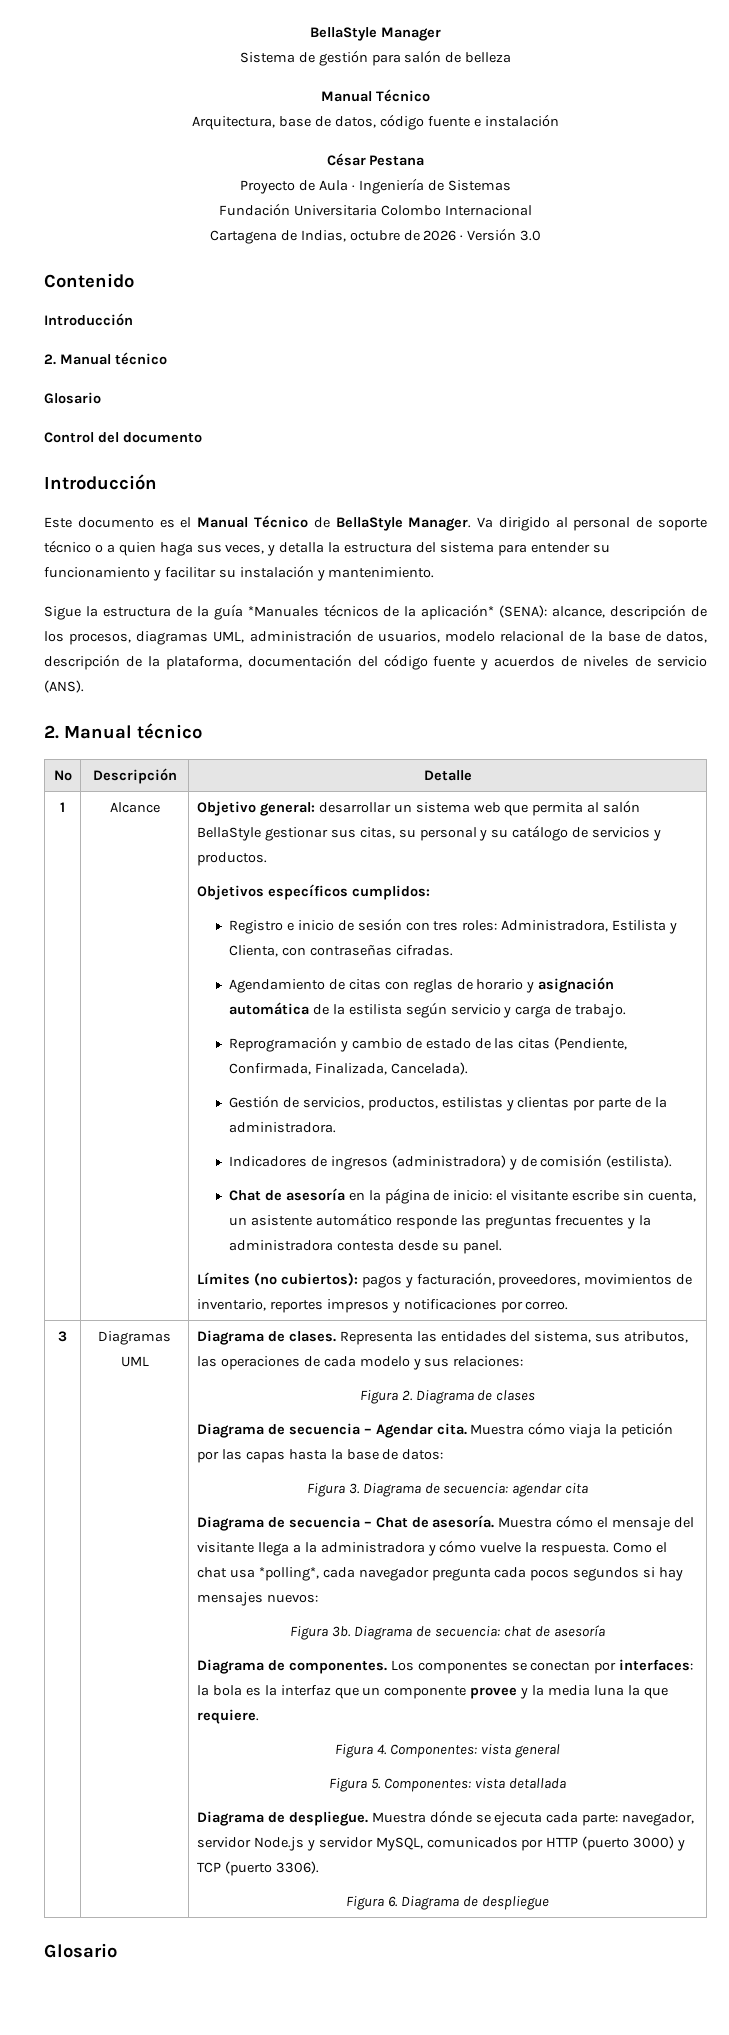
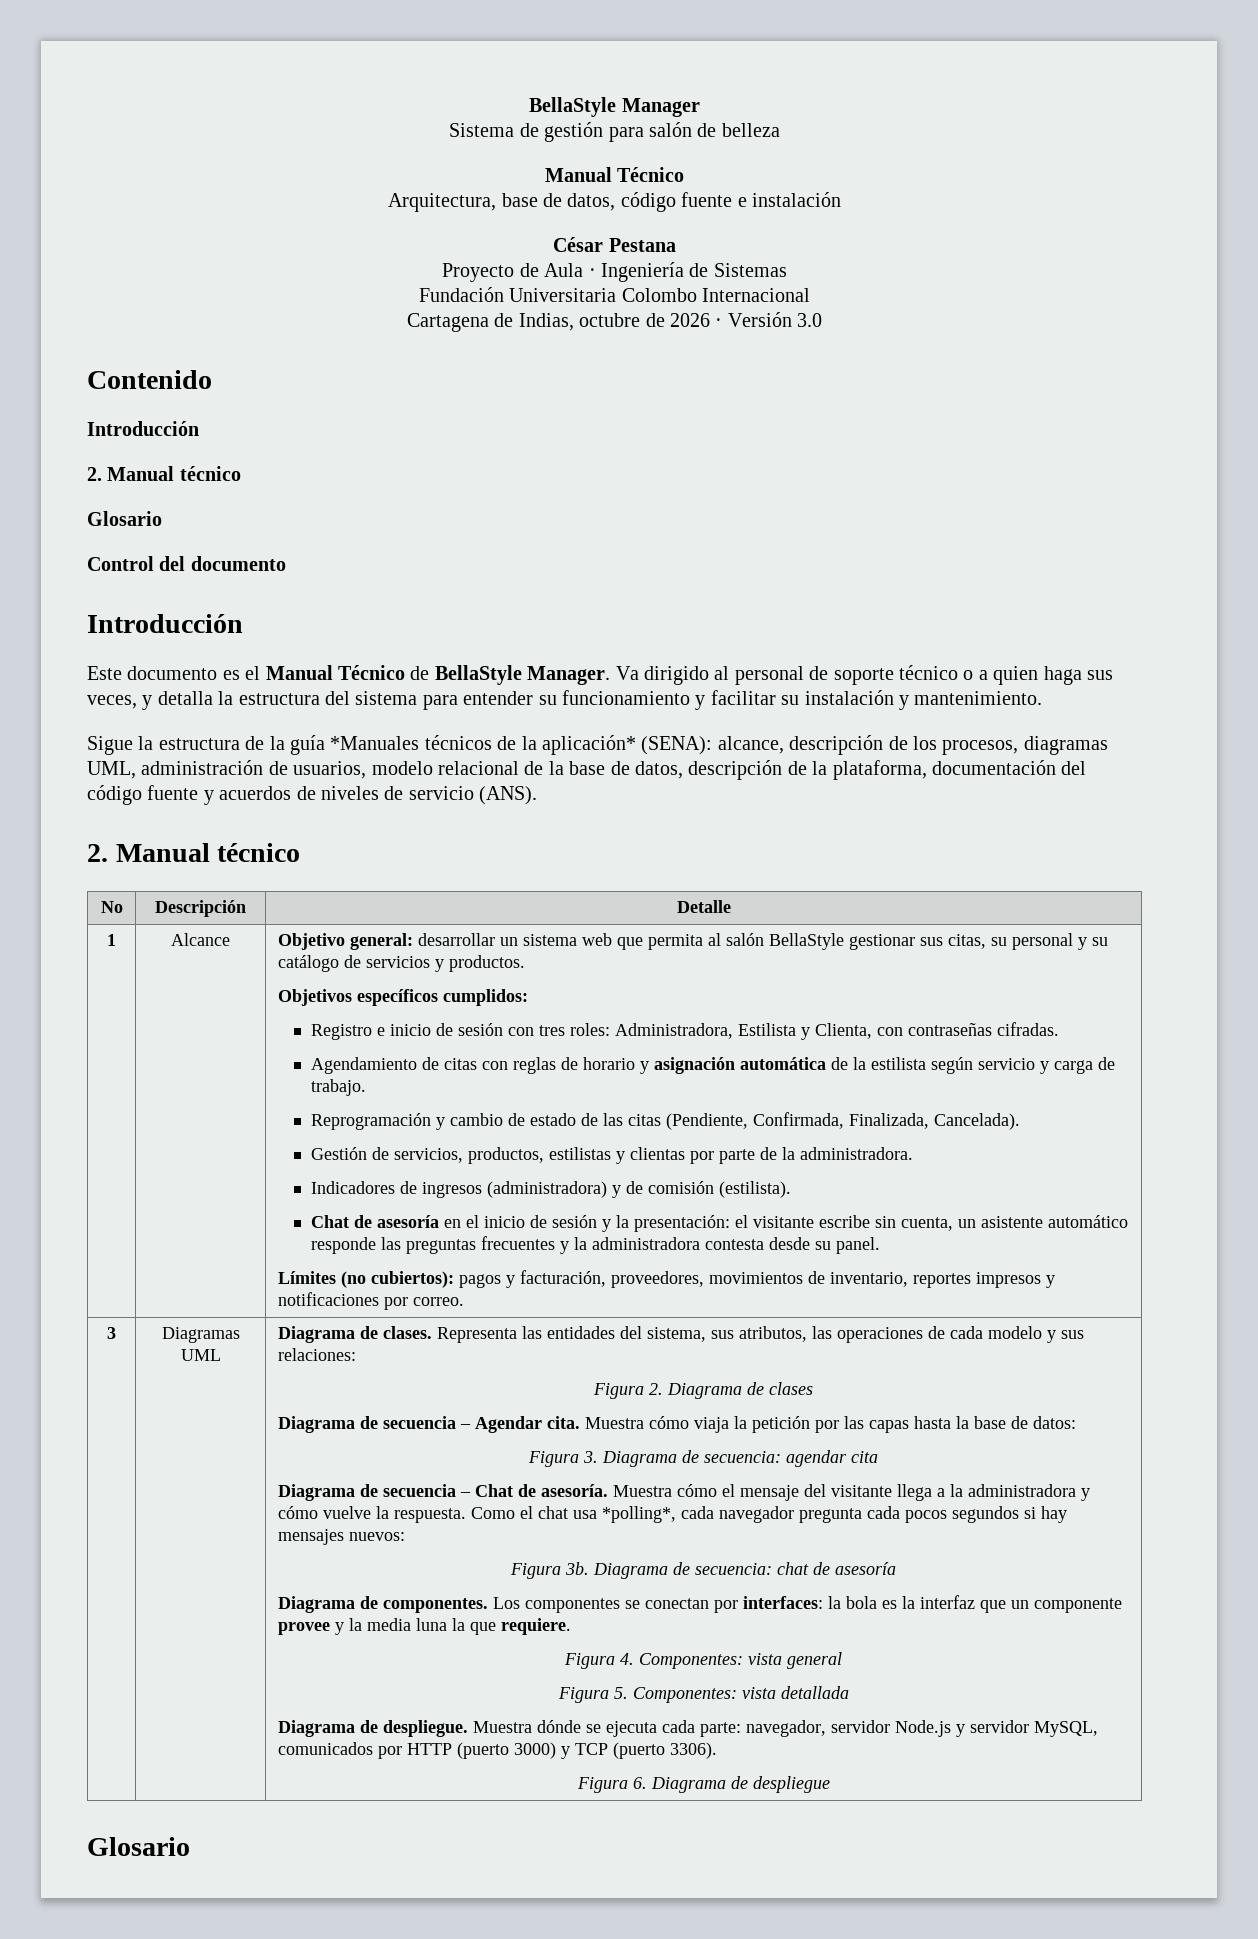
[368,1188,493,1204] la página de inicio: -> [465,1215,730,1232] el inicio de sesión y la presentación:

